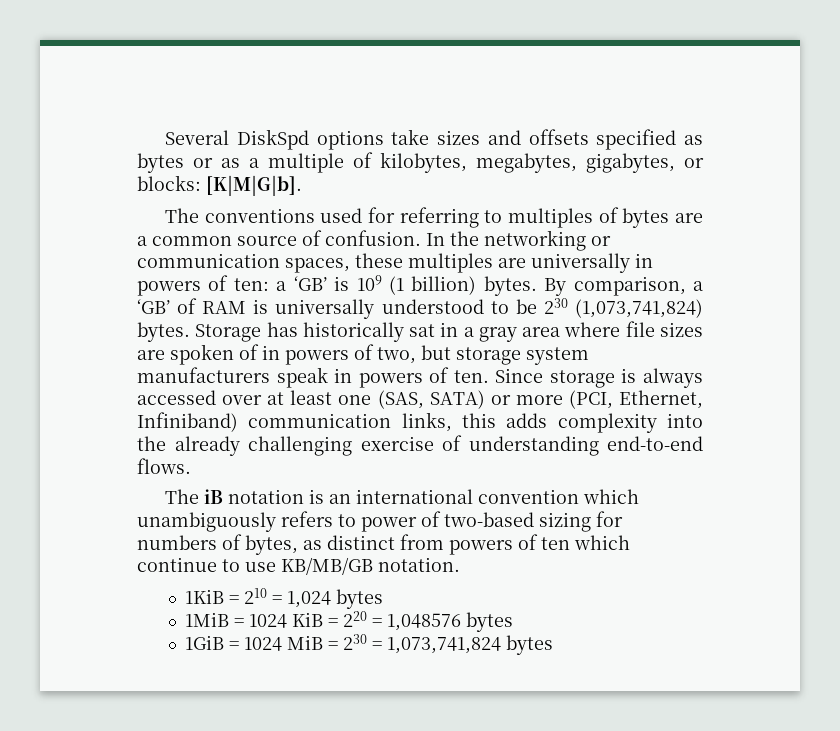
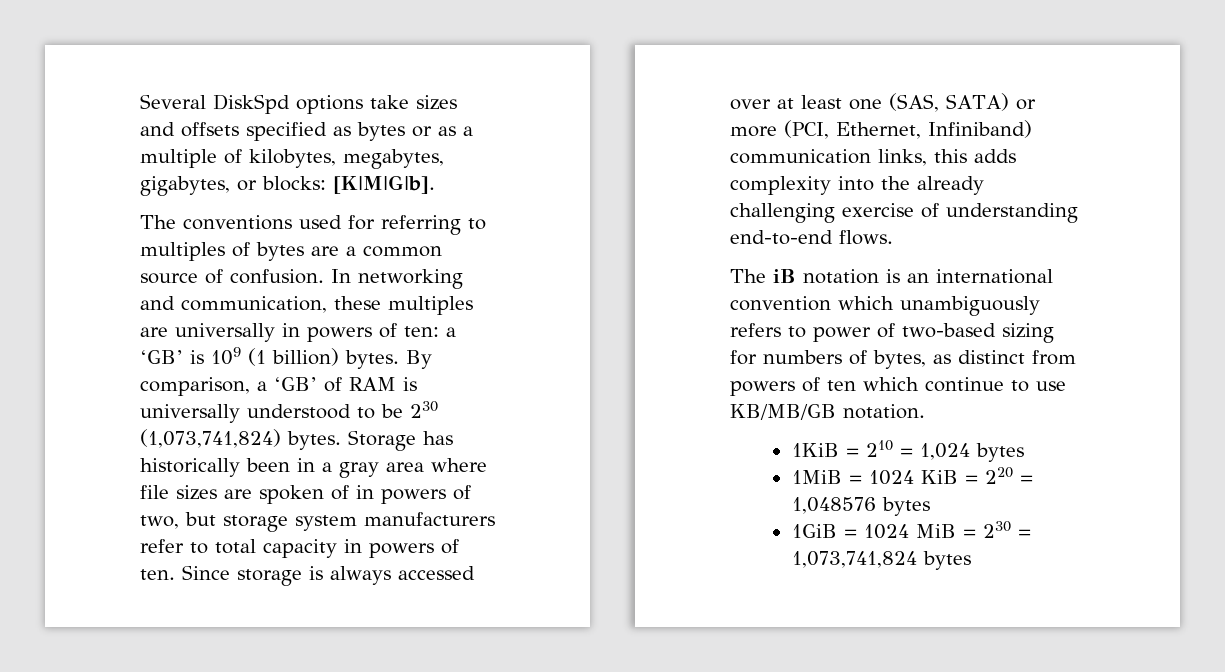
[450,230,611,251] [137,253,350,273] the networking or communication spaces, -> [358,269,463,289] [140,296,327,313] networking and communication,
[409,324,436,337] sat -> [246,458,290,472] been
[276,367,328,388] speak -> [140,539,337,558] refer to total capacity

